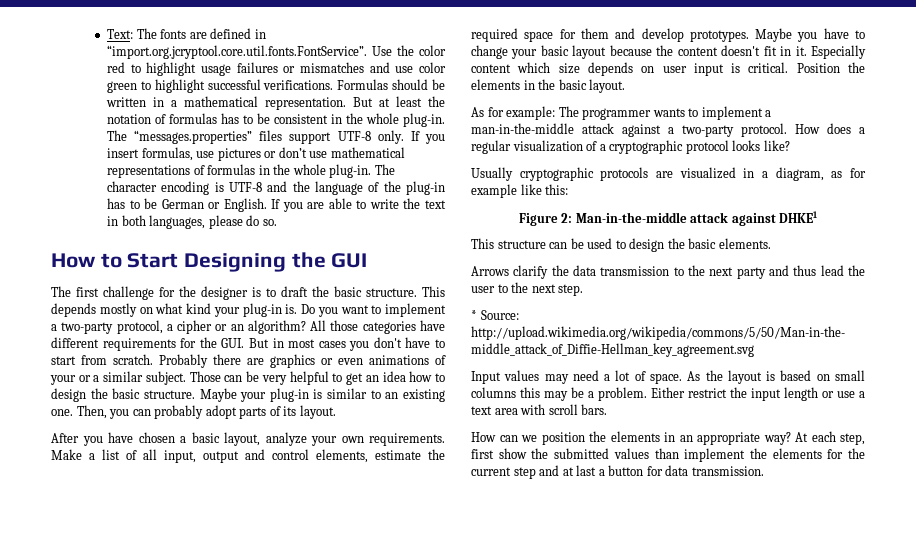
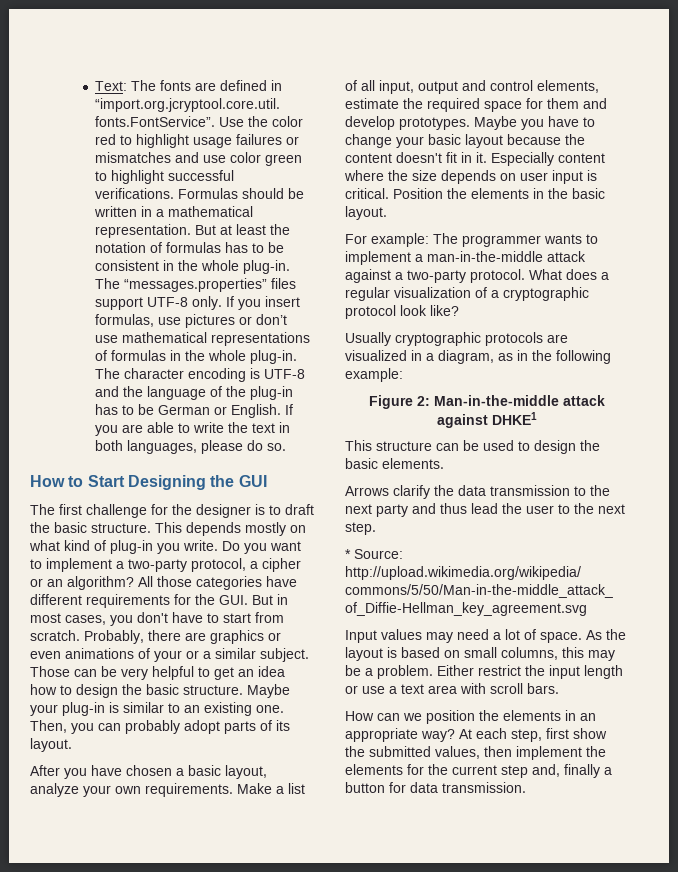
[213,303,298,317] your plug-in is. -> [94,540,218,554] of plug-in you write.
[318,341,346,348] cases -> [65,615,106,625] cases,
[159,354,208,368] Probably -> [84,630,144,644] Probably,
[517,62,551,73] which -> [344,170,408,181] where the
[471,107,504,117] As for -> [345,234,367,244] For
[795,124,820,134] How -> [529,269,562,280] What
[732,140,761,151] looks -> [400,305,427,316] look
[850,168,866,178] [471,184,569,198] for example like this: -> [517,350,611,364] [345,368,403,382] in the following example:
[471,387,516,398] columns -> [501,647,558,660] columns,
[613,448,679,459] values than -> [435,746,512,759] values, then
[539,465,597,476] and at last -> [532,764,600,778] and, finally

